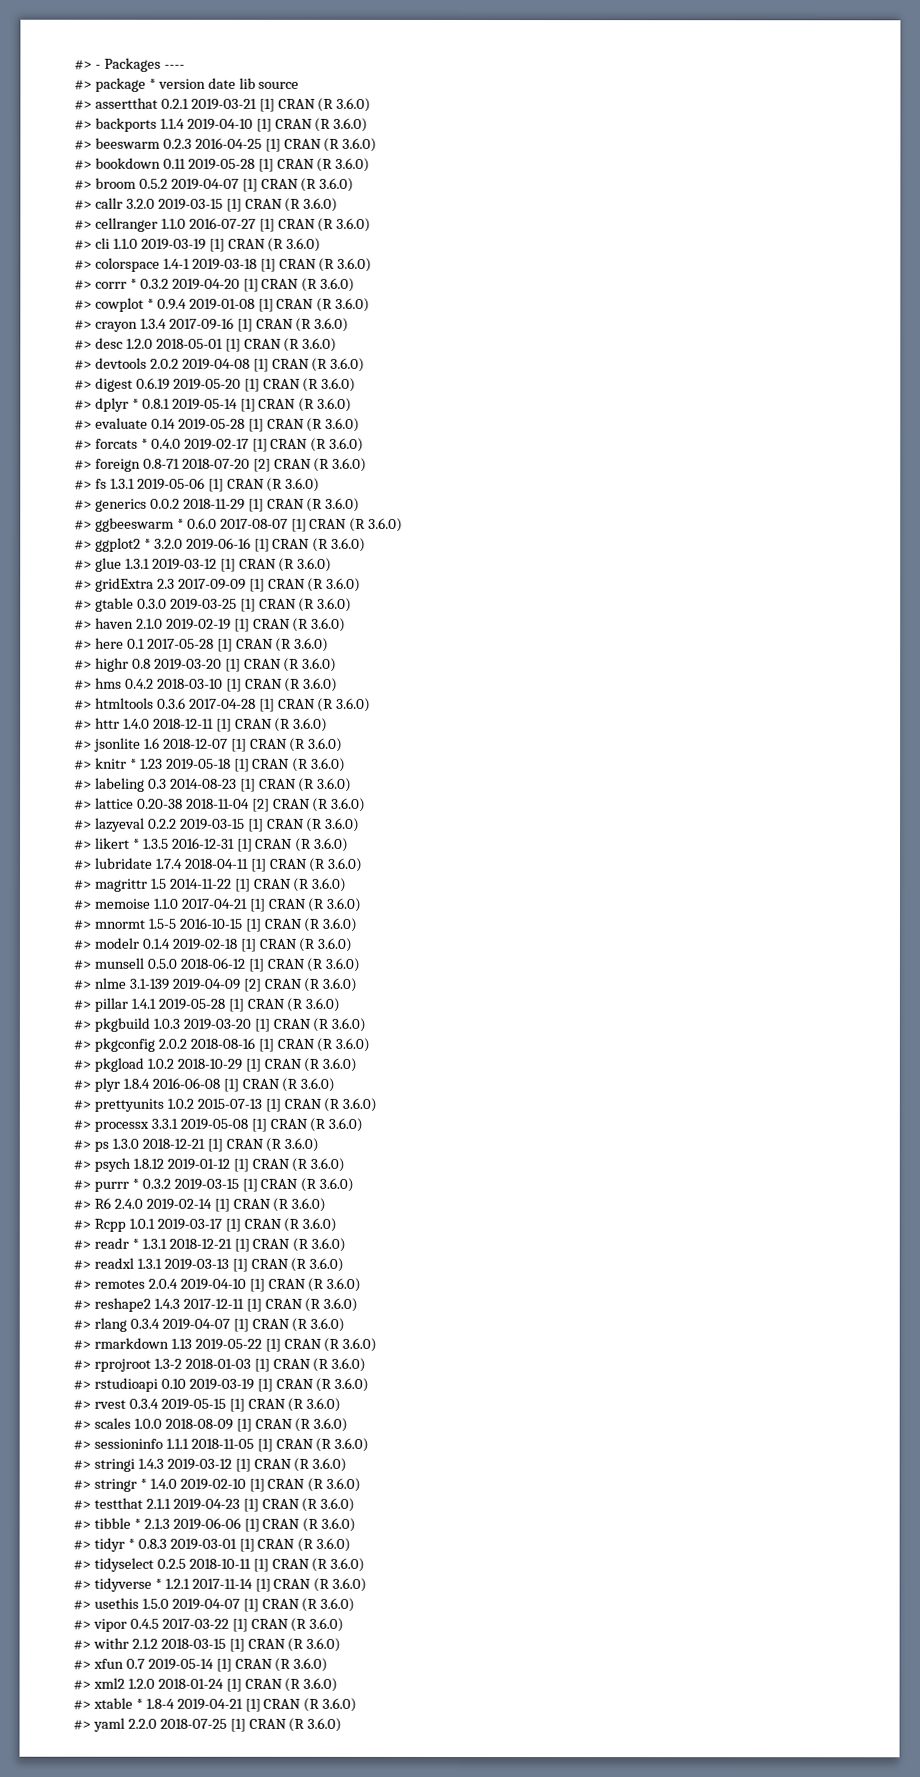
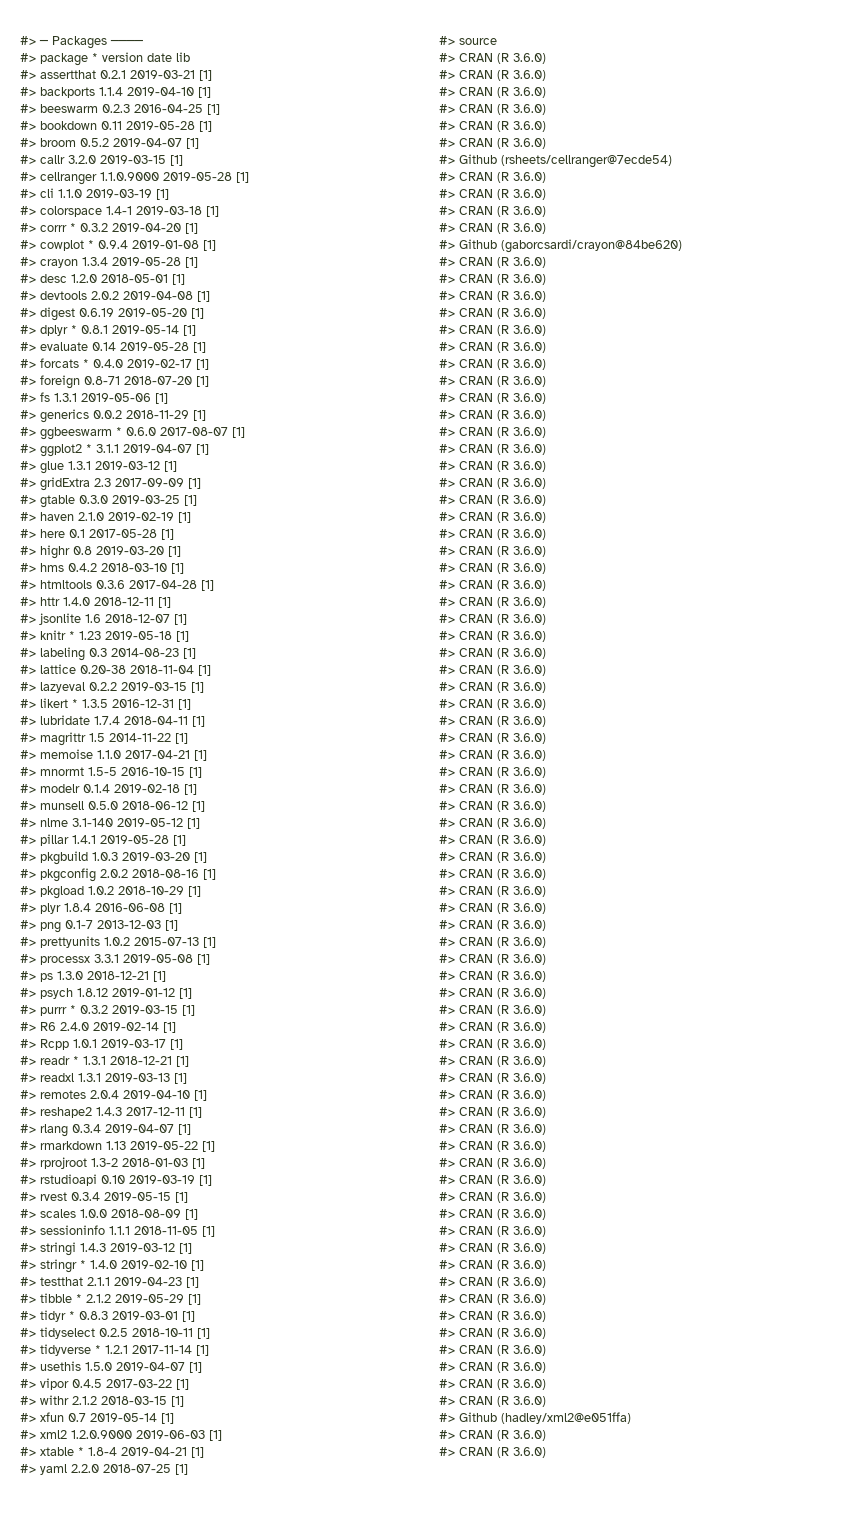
[74,57,185,72] #> - Packages ---- -> [20,36,143,49] #> ─ Packages ────
[258,81,300,89] source -> (190, 57) none
[277,97,372,112] CRAN (R 3.6.0) -> (212, 75) none
[274,117,369,132] CRAN (R 3.6.0) -> (211, 92) none
[283,137,378,152] CRAN (R 3.6.0) -> (220, 109) none
[276,157,371,172] CRAN (R 3.6.0) -> (212, 126) none
[260,177,355,192] CRAN (R 3.6.0) -> (199, 143) none
[244,197,339,212] CRAN (R 3.6.0) -> (183, 160) none
[160,217,372,232] 1.1.0 2016-07-27 [1] CRAN (R 3.6.0) -> [100,172,249,183] 1.1.0.9000 2019-05-28 [1]
[227,237,322,252] CRAN (R 3.6.0) -> (169, 194) none
[278,257,373,272] CRAN (R 3.6.0) -> (219, 211) none
[261,277,356,292] CRAN (R 3.6.0) -> (198, 228) none
[276,297,371,312] CRAN (R 3.6.0) -> (216, 245) none
[168,317,350,332] 2017-09-16 [1] CRAN (R 3.6.0) -> [112,257,198,268] 2019-05-28 [1]
[243,337,338,352] CRAN (R 3.6.0) -> (185, 279) none
[271,357,366,372] CRAN (R 3.6.0) -> (210, 296) none
[262,377,357,392] CRAN (R 3.6.0) -> (204, 313) none
[258,397,353,412] CRAN (R 3.6.0) -> (196, 330) none
[266,417,361,432] CRAN (R 3.6.0) -> (206, 347) none
[270,437,365,452] CRAN (R 3.6.0) -> (209, 364) none
[252,457,368,472] [2] CRAN (R 3.6.0) -> [196,376,209,387] [1]
[226,477,321,492] CRAN (R 3.6.0) -> (168, 398) none
[266,497,361,512] CRAN (R 3.6.0) -> (206, 415) none
[309,517,404,532] CRAN (R 3.6.0) -> (245, 432) none
[153,537,367,552] 3.2.0 2019-06-16 [1] CRAN (R 3.6.0) -> [96,444,209,455] 3.1.1 2019-04-07 [1]
[238,557,333,572] CRAN (R 3.6.0) -> (177, 466) none
[267,577,362,592] CRAN (R 3.6.0) -> (201, 483) none
[258,597,353,612] CRAN (R 3.6.0) -> (197, 500) none
[252,617,347,632] CRAN (R 3.6.0) -> (191, 517) none
[235,637,330,652] CRAN (R 3.6.0) -> (174, 534) none
[243,657,338,672] CRAN (R 3.6.0) -> (181, 551) none
[244,677,339,692] CRAN (R 3.6.0) -> (184, 568) none
[277,697,372,712] CRAN (R 3.6.0) -> (214, 585) none
[234,717,329,732] CRAN (R 3.6.0) -> (171, 602) none
[249,737,344,752] CRAN (R 3.6.0) -> (187, 619) none
[252,757,347,772] CRAN (R 3.6.0) -> (189, 636) none
[258,777,353,792] CRAN (R 3.6.0) -> (196, 653) none
[251,797,367,812] [2] CRAN (R 3.6.0) -> [198,665,211,676] [1]
[266,817,361,832] CRAN (R 3.6.0) -> (204, 687) none
[255,837,350,852] CRAN (R 3.6.0) -> (191, 704) none
[269,857,364,872] CRAN (R 3.6.0) -> (205, 721) none
[252,877,348,892] CRAN (R 3.6.0) -> (188, 738) none
[267,897,362,912] CRAN (R 3.6.0) -> (207, 755) none
[263,917,358,932] CRAN (R 3.6.0) -> (202, 772) none
[258,937,353,952] CRAN (R 3.6.0) -> (197, 789) none
[266,957,361,972] CRAN (R 3.6.0) -> (205, 806) none
[128,977,358,992] 3.1-139 2019-04-09 [2] CRAN (R 3.6.0) -> [72,818,200,829] 3.1-140 2019-05-12 [1]
[246,997,341,1012] CRAN (R 3.6.0) -> (186, 840) none
[272,1017,367,1032] CRAN (R 3.6.0) -> (207, 857) none
[276,1037,371,1052] CRAN (R 3.6.0) -> (216, 874) none
[263,1057,358,1072] CRAN (R 3.6.0) -> (201, 891) none
[241,1077,336,1092] CRAN (R 3.6.0) -> [20,920,178,933] // #> png 0.1-7 2013-12-03 [1]
[283,1097,378,1112] CRAN (R 3.6.0) -> (216, 942) none
[269,1117,364,1132] CRAN (R 3.6.0) -> (210, 959) none
[225,1137,320,1152] CRAN (R 3.6.0) -> (166, 976) none
[251,1157,346,1172] CRAN (R 3.6.0) -> (192, 993) none
[260,1177,355,1192] CRAN (R 3.6.0) -> (195, 1010) none
[232,1197,327,1212] CRAN (R 3.6.0) -> (176, 1027) none
[243,1217,338,1232] CRAN (R 3.6.0) -> (183, 1044) none
[252,1237,347,1252] CRAN (R 3.6.0) -> (189, 1061) none
[250,1257,345,1272] CRAN (R 3.6.0) -> (187, 1078) none
[267,1277,362,1292] CRAN (R 3.6.0) -> (207, 1095) none
[264,1297,359,1312] CRAN (R 3.6.0) -> (202, 1112) none
[251,1317,346,1332] CRAN (R 3.6.0) -> (191, 1129) none
[283,1337,378,1352] CRAN (R 3.6.0) -> (215, 1146) none
[272,1357,367,1372] CRAN (R 3.6.0) -> (205, 1163) none
[275,1377,370,1392] CRAN (R 3.6.0) -> (212, 1180) none
[247,1397,342,1412] CRAN (R 3.6.0) -> (188, 1197) none
[254,1417,349,1432] CRAN (R 3.6.0) -> (198, 1214) none
[275,1437,370,1452] CRAN (R 3.6.0) -> (215, 1231) none
[253,1457,348,1472] CRAN (R 3.6.0) -> (192, 1248) none
[267,1477,362,1492] CRAN (R 3.6.0) -> (204, 1265) none
[261,1497,356,1512] CRAN (R 3.6.0) -> (199, 1282) none
[143,1517,357,1532] 2.1.3 2019-06-06 [1] CRAN (R 3.6.0) -> [86,1294,201,1305] 2.1.2 2019-05-29 [1]
[257,1537,352,1552] CRAN (R 3.6.0) -> (195, 1316) none
[271,1557,366,1572] CRAN (R 3.6.0) -> (210, 1333) none
[273,1577,368,1592] CRAN (R 3.6.0) -> (209, 1350) none
[261,1597,356,1612] CRAN (R 3.6.0) -> (202, 1367) none
[250,1617,345,1632] CRAN (R 3.6.0) -> (189, 1384) none
[247,1637,342,1652] CRAN (R 3.6.0) -> (184, 1401) none
[234,1657,329,1672] CRAN (R 3.6.0) -> (174, 1418) none
[127,1677,339,1692] 1.2.0 2018-01-24 [1] CRAN (R 3.6.0) -> [71,1430,222,1441] 1.2.0.9000 2019-06-03 [1]
[263,1697,358,1712] CRAN (R 3.6.0) -> (204, 1452) none
[248,1717,343,1732] CRAN (R 3.6.0) -> [439,36,497,45] [439,53,546,64] [439,70,546,81] [439,87,546,98] [439,104,546,115] [439,121,546,132] [439,138,546,149] [439,154,672,168] [439,172,546,183] [439,189,546,200] [439,206,546,217] [439,223,546,234] [439,239,682,253] [439,257,546,268] [439,274,546,285] [439,291,546,302] [439,308,546,319] [439,325,546,336] [439,342,546,353] [439,359,546,370] [439,376,546,387] [439,393,546,404] [439,410,546,421] [439,427,546,438] [439,444,546,455] [439,461,546,472] [439,478,546,489] [439,495,546,506] [439,512,546,523] [439,529,546,540] [439,546,546,557] [439,563,546,574] [439,580,546,591] [439,597,546,608] [439,614,546,625] [439,631,546,642] [439,648,546,659] [439,665,546,676] [439,682,546,693] [439,699,546,710] [439,716,546,727] [439,733,546,744] [439,750,546,761] [439,767,546,778] [439,784,546,795] [439,801,546,812] [439,818,546,829] [439,835,546,846] [439,852,546,863] [439,869,546,880] [439,886,546,897] [439,903,546,914] [439,920,546,931] [439,937,546,948] [439,954,546,965] [439,971,546,982] [439,988,546,999] [439,1005,546,1016] [439,1022,546,1033] [439,1039,546,1050] [439,1056,546,1067] [439,1073,546,1084] [439,1090,546,1101] [439,1107,546,1118] [439,1124,546,1135] [439,1141,546,1152] [439,1158,546,1169] [439,1175,546,1186] [439,1192,546,1203] [439,1209,546,1220] [439,1226,546,1237] [439,1243,546,1254] [439,1260,546,1271] [439,1277,546,1288] [439,1294,546,1305] [439,1311,546,1322] [439,1328,546,1339] [439,1345,546,1356] [439,1362,546,1373] [439,1379,546,1390] [439,1396,546,1407] [439,1412,631,1424] [439,1430,546,1441] [439,1447,546,1458] // #> source // #> CRAN (R 3.6.0) // #> CRAN (R 3.6.0) // #> CRAN (R 3.6.0) // #> CRAN (R 3.6.0) // #> CRAN (R 3.6.0) // #> CRAN (R 3.6.0) // #> Github (rsheets/cellranger@7ecde54) // #> CRAN (R 3.6.0) // #> CRAN (R 3.6.0) // #> CRAN (R 3.6.0) // #> CRAN (R 3.6.0) // #> Github (gaborcsardi/crayon@84be620) // #> CRAN (R 3.6.0) // #> CRAN (R 3.6.0) // #> CRAN (R 3.6.0) // #> CRAN (R 3.6.0) // #> CRAN (R 3.6.0) // #> CRAN (R 3.6.0) // #> CRAN (R 3.6.0) // #> CRAN (R 3.6.0) // #> CRAN (R 3.6.0) // #> CRAN (R 3.6.0) // #> CRAN (R 3.6.0) // #> CRAN (R 3.6.0) // #> CRAN (R 3.6.0) // #> CRAN (R 3.6.0) // #> CRAN (R 3.6.0) // #> CRAN (R 3.6.0) // #> CRAN (R 3.6.0) // #> CRAN (R 3.6.0) // #> CRAN (R 3.6.0) // #> CRAN (R 3.6.0) // #> CRAN (R 3.6.0) // #> CRAN (R 3.6.0) // #> CRAN (R 3.6.0) // #> CRAN (R 3.6.0) // #> CRAN (R 3.6.0) // #> CRAN (R 3.6.0) // #> CRAN (R 3.6.0) // #> CRAN (R 3.6.0) // #> CRAN (R 3.6.0) // #> CRAN (R 3.6.0) // #> CRAN (R 3.6.0) // #> CRAN (R 3.6.0) // #> CRAN (R 3.6.0) // #> CRAN (R 3.6.0) // #> CRAN (R 3.6.0) // #> CRAN (R 3.6.0) // #> CRAN (R 3.6.0) // #> CRAN (R 3.6.0) // #> CRAN (R 3.6.0) // #> CRAN (R 3.6.0) // #> CRAN (R 3.6.0) // #> CRAN (R 3.6.0) // #> CRAN (R 3.6.0) // #> CRAN (R 3.6.0) // #> CRAN (R 3.6.0) // #> CRAN (R 3.6.0) // #> CRAN (R 3.6.0) // #> CRAN (R 3.6.0) // #> CRAN (R 3.6.0) // #> CRAN (R 3.6.0) // #> CRAN (R 3.6.0) // #> CRAN (R 3.6.0) // #> CRAN (R 3.6.0) // #> CRAN (R 3.6.0) // #> CRAN (R 3.6.0) // #> CRAN (R 3.6.0) // #> CRAN (R 3.6.0) // #> CRAN (R 3.6.0) // #> CRAN (R 3.6.0) // #> CRAN (R 3.6.0) // #> CRAN (R 3.6.0) // #> CRAN (R 3.6.0) // #> CRAN (R 3.6.0) // #> CRAN (R 3.6.0) // #> CRAN (R 3.6.0) // #> CRAN (R 3.6.0) // #> CRAN (R 3.6.0) // #> CRAN (R 3.6.0) // #> Github (hadley/xml2@e051ffa) // #> CRAN (R 3.6.0) // #> CRAN (R 3.6.0)

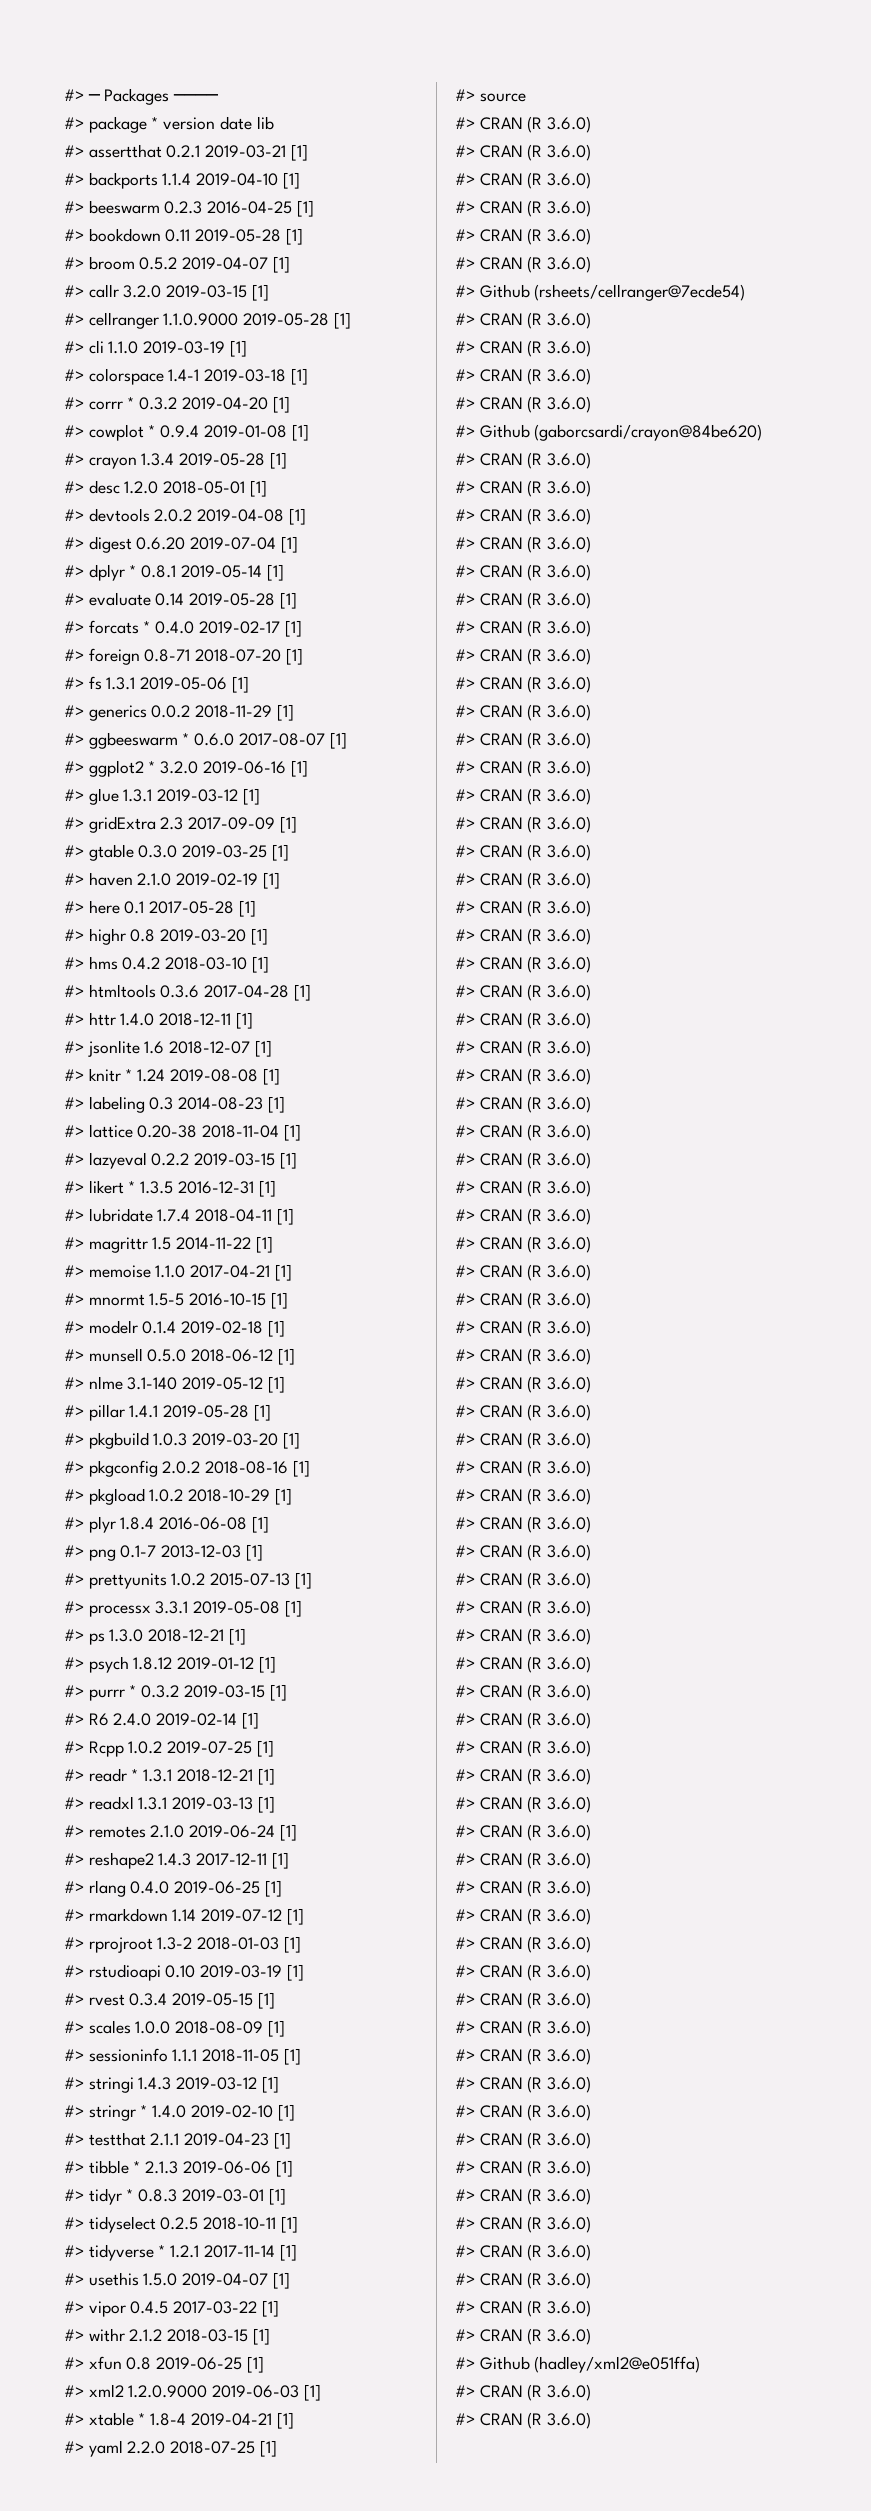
[79,308,187,317] 0.6.19 2019-05-20 -> [136,537,277,550] 0.6.20 2019-07-04
[96,444,192,453] 3.1.1 2019-04-07 -> [160,761,286,774] 3.2.0 2019-06-16
[79,631,172,640] 1.23 2019-05-18 -> [137,1069,258,1082] 1.24 2019-08-08
[73,1039,166,1048] 1.0.1 2019-03-17 -> [128,1741,253,1754] 1.0.2 2019-07-25
[90,1090,190,1099] 2.0.4 2019-04-10 -> [150,1825,276,1838] 2.1.0 2019-06-24
[72,1124,174,1133] 0.3.4 2019-04-07 -> [130,1881,261,1894] 0.4.0 2019-06-25
[106,1141,198,1150] 1.13 2019-05-22 -> [172,1909,283,1922] 1.14 2019-07-12
[86,1294,184,1303] 2.1.2 2019-05-29 -> [145,2161,271,2174] 2.1.3 2019-06-06
[68,1413,157,1422] 0.7 2019-05-14 -> [126,2357,243,2370] 0.8 2019-06-25

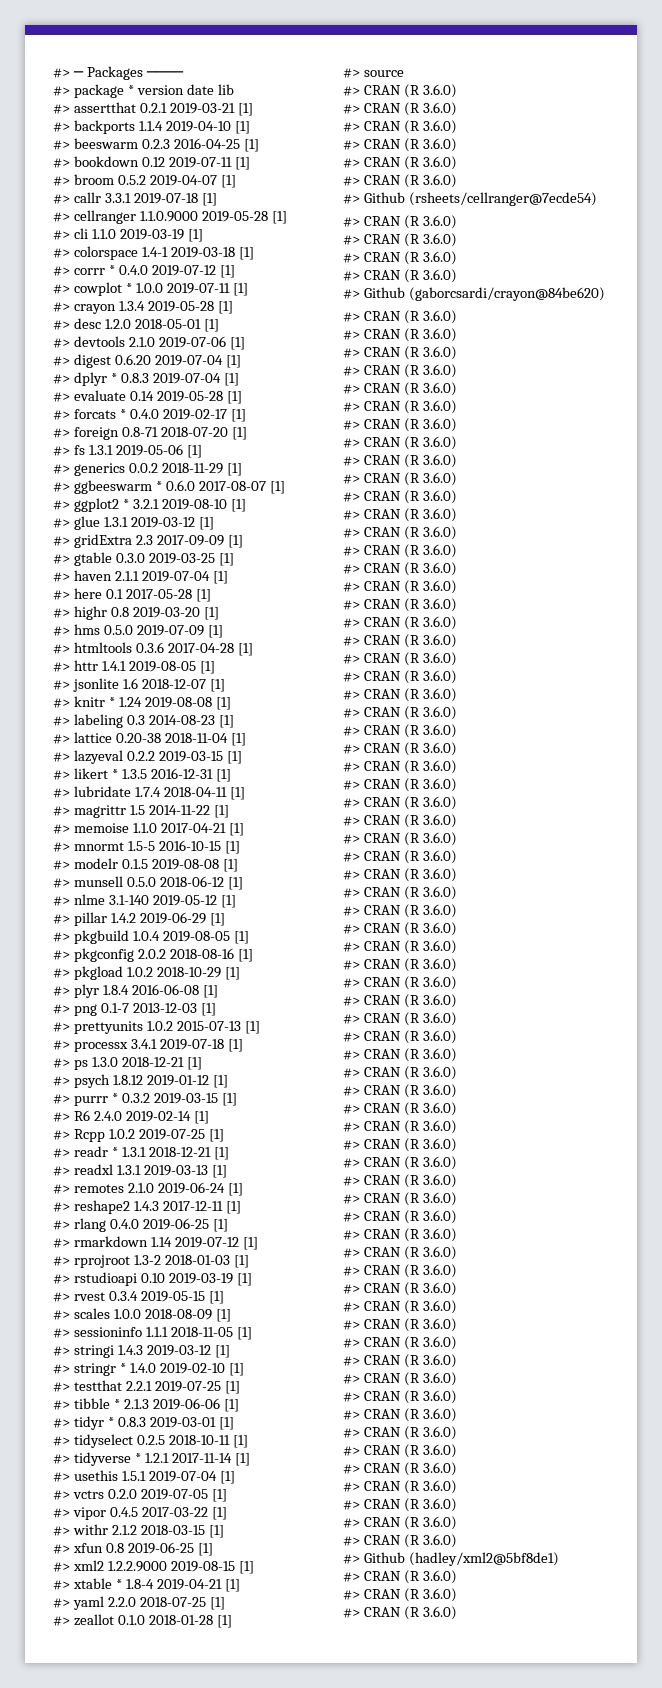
[165,229,282,242] 0.11 2019-05-28 -> [141,157,232,168] 0.12 2019-07-11
[123,285,248,298] 3.2.0 2019-03-15 -> [104,193,198,204] 3.3.1 2019-07-18
[139,397,268,410] 0.3.2 2019-04-20 -> [118,265,216,276] 0.4.0 2019-07-12
[160,425,287,438] 0.9.4 2019-01-08 -> [135,283,230,294] 1.0.0 2019-07-11
[154,509,285,522] 2.0.2 2019-04-08 -> [128,336,226,348] 2.1.0 2019-07-06
[141,565,262,578] 0.8.1 2019-05-14 -> [120,373,221,384] 0.8.3 2019-07-04
[160,761,286,774] 3.2.0 2019-06-16 -> [132,499,227,510] 3.2.1 2019-08-10
[137,873,259,886] 2.1.0 2019-02-19 -> [114,571,210,582] 2.1.1 2019-07-04
[122,957,248,970] 0.4.2 2018-03-10 -> [103,625,204,636] 0.5.0 2019-07-09
[120,1013,232,1026] 1.4.0 2018-12-11 -> [101,661,196,672] 1.4.1 2019-08-05
[142,1321,264,1334] 0.1.4 2019-02-18 -> [121,859,219,870] 0.1.5 2019-08-08
[129,1405,250,1418] 1.4.1 2019-05-28 -> [110,912,206,924] 1.4.2 2019-06-29
[153,1433,279,1446] 1.0.3 2019-03-20 -> [132,931,230,942] 1.0.4 2019-08-05
[155,1601,281,1614] 3.3.1 2019-05-08 -> [130,1039,224,1050] 3.4.1 2019-07-18
[150,2133,270,2146] 2.1.1 2019-04-23 -> [125,1381,221,1392] 2.2.1 2019-07-25
[143,2273,269,2286] 1.5.0 2019-04-07 -> [121,1471,235,1484] [53,1489,208,1500] 1.5.1 2019-07-04 [1] // #> vctrs 0.2.0 2019-07-05
[128,2385,300,2398] 1.2.0.9000 2019-06-03 -> [107,1561,235,1572] 1.2.2.9000 2019-08-15
(277, 2448) none -> [53,1614,232,1628] // #> zeallot 0.1.0 2018-01-28 [1]
[455,2356,701,2373] [455,2384,592,2401] [455,2412,592,2429] // #> Github (hadley/xml2@e051ffa) // #> CRAN (R 3.6.0) // #> CRAN (R 3.6.0) -> [343,1534,457,1548] [343,1552,559,1566] [343,1570,457,1584] [343,1588,457,1602] [343,1606,457,1620] // #> CRAN (R 3.6.0) // #> Github (hadley/xml2@5bf8de1) // #> CRAN (R 3.6.0) // #> CRAN (R 3.6.0) // #> CRAN (R 3.6.0)

